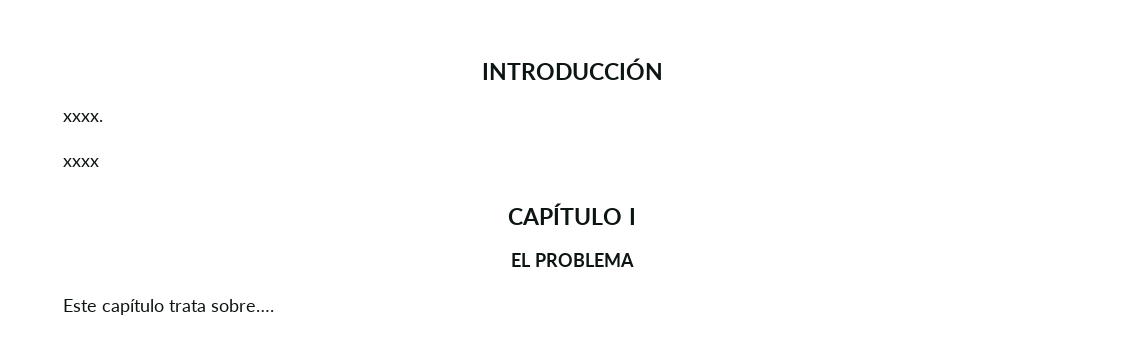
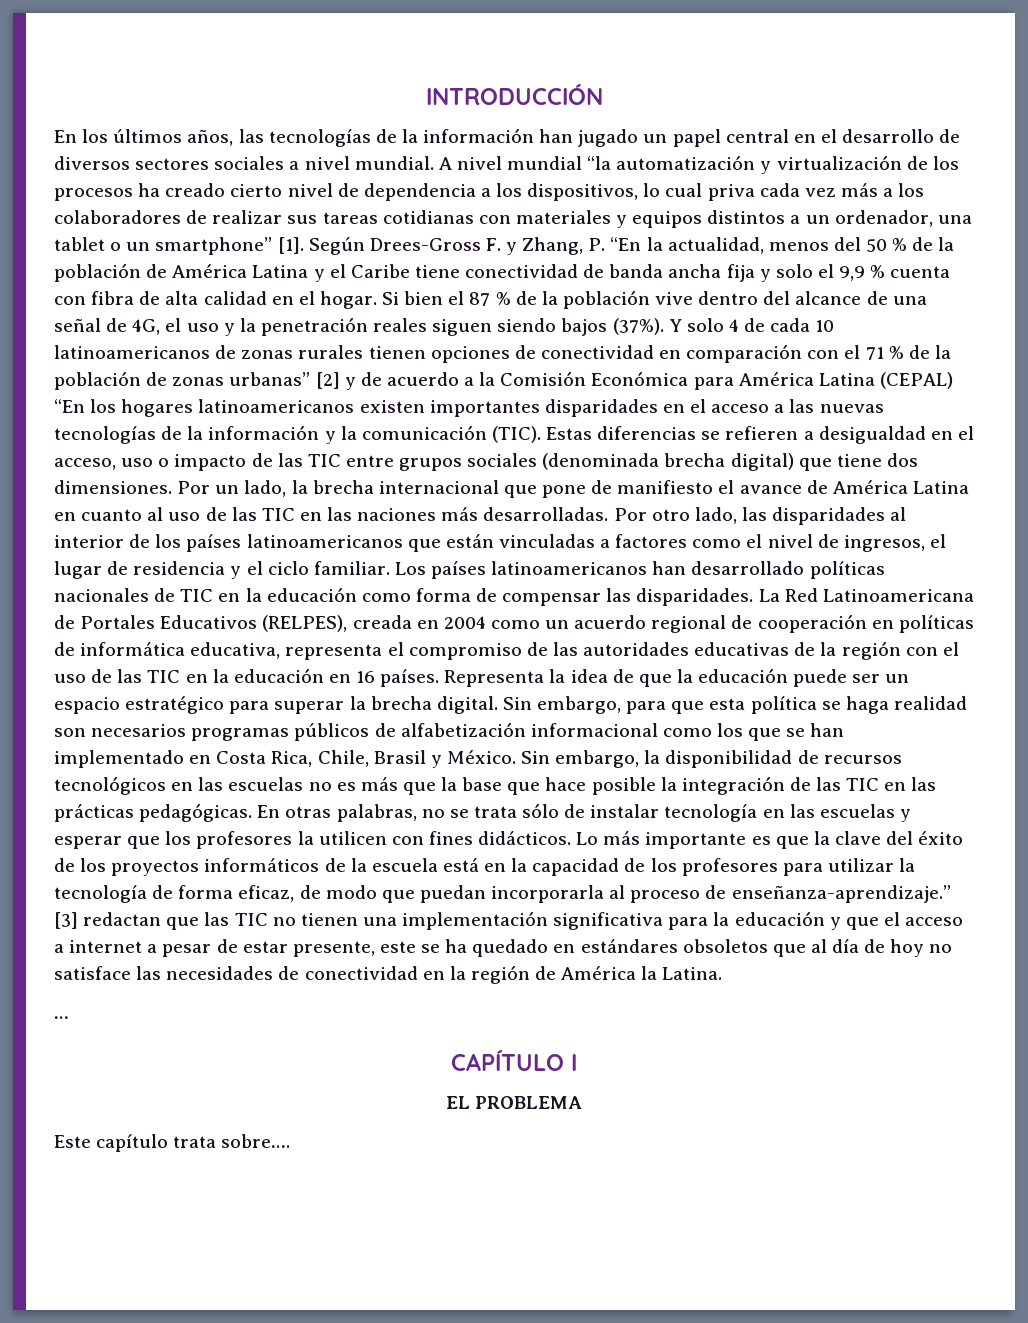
[63,113,103,122] [63,158,99,167] xxxx. // xxxx -> [54,128,961,147] [54,155,959,174] [54,183,925,201] [54,210,972,228] [54,237,955,255] [54,263,951,282] [54,290,927,309] [54,317,835,336] [54,344,951,363] [54,371,953,390] [54,399,884,417] [54,425,974,444] [54,453,918,471] [54,480,969,498] [54,507,907,525] [54,534,946,552] [54,561,885,579] [54,587,974,606] [54,614,974,633] [54,641,959,660] [54,668,910,687] [54,696,967,714] [54,722,845,741] [54,750,902,768] [54,776,937,795] [54,803,911,822] [54,831,964,849] [54,858,916,876] [54,885,951,903] [54,911,964,930] [54,939,953,957] [54,965,723,984] [54,1016,69,1019] En los últimos años, las tecnologías de la información han jugado un papel central en el desarrollo de diversos sectores sociales a nivel mundial. A nivel mundial “la automatización y virtualización de los procesos ha creado cierto nivel de dependencia a los dispositivos, lo cual priva cada vez más a los colaboradores de realizar sus tareas cotidianas con materiales y equipos distintos a un ordenador, una tablet o un smartphone” [1]. Según Drees-Gross F. y Zhang, P. “En la actualidad, menos del 50 % de la población de América Latina y el Caribe tiene conectividad de banda ancha fija y solo el 9,9 % cuenta con fibra de alta calidad en el hogar. Si bien el 87 % de la población vive dentro del alcance de una señal de 4G, el uso y la penetración reales siguen siendo bajos (37%). Y solo 4 de cada 10 latinoamericanos de zonas rurales tienen opciones de conectividad en comparación con el 71 % de la población de zonas urbanas” [2] y de acuerdo a la Comisión Económica para América Latina (CEPAL) “En los hogares latinoamericanos existen importantes disparidades en el acceso a las nuevas tecnologías de la información y la comunicación (TIC). Estas diferencias se refieren a desigualdad en el acceso, uso o impacto de las TIC entre grupos sociales (denominada brecha digital) que tiene dos dimensiones. Por un lado, la brecha internacional que pone de manifiesto el avance de América Latina en cuanto al uso de las TIC en las naciones más desarrolladas. Por otro lado, las disparidades al interior de los países latinoamericanos que están vinculadas a factores como el nivel de ingresos, el lugar de residencia y el ciclo familiar. Los países latinoamericanos han desarrollado políticas nacionales de TIC en la educación como forma de compensar las disparidades. La Red Latinoamericana de Portales Educativos (RELPES), creada en 2004 como un acuerdo regional de cooperación en políticas de informática educativa, representa el compromiso de las autoridades educativas de la región con el uso de las TIC en la educación en 16 países. Representa la idea de que la educación puede ser un espacio estratégico para superar la brecha digital. Sin embargo, para que esta política se haga realidad son necesarios programas públicos de alfabetización informacional como los que se han implementado en Costa Rica, Chile, Brasil y México. Sin embargo, la disponibilidad de recursos tecnológicos en las escuelas no es más que la base que hace posible la integración de las TIC en las prácticas pedagógicas. En otras palabras, no se trata sólo de instalar tecnología en las escuelas y esperar que los profesores la utilicen con fines didácticos. Lo más importante es que la clave del éxito de los proyectos informáticos de la escuela está en la capacidad de los profesores para utilizar la tecnología de forma eficaz, de modo que puedan incorporarla al proceso de enseñanza-aprendizaje.” [3] redactan que las TIC no tienen una implementación significativa para la educación y que el acceso a internet a pesar de estar presente, este se ha quedado en estándares obsoletos que al día de hoy no satisface las necesidades de conectividad en la región de América la Latina. // …

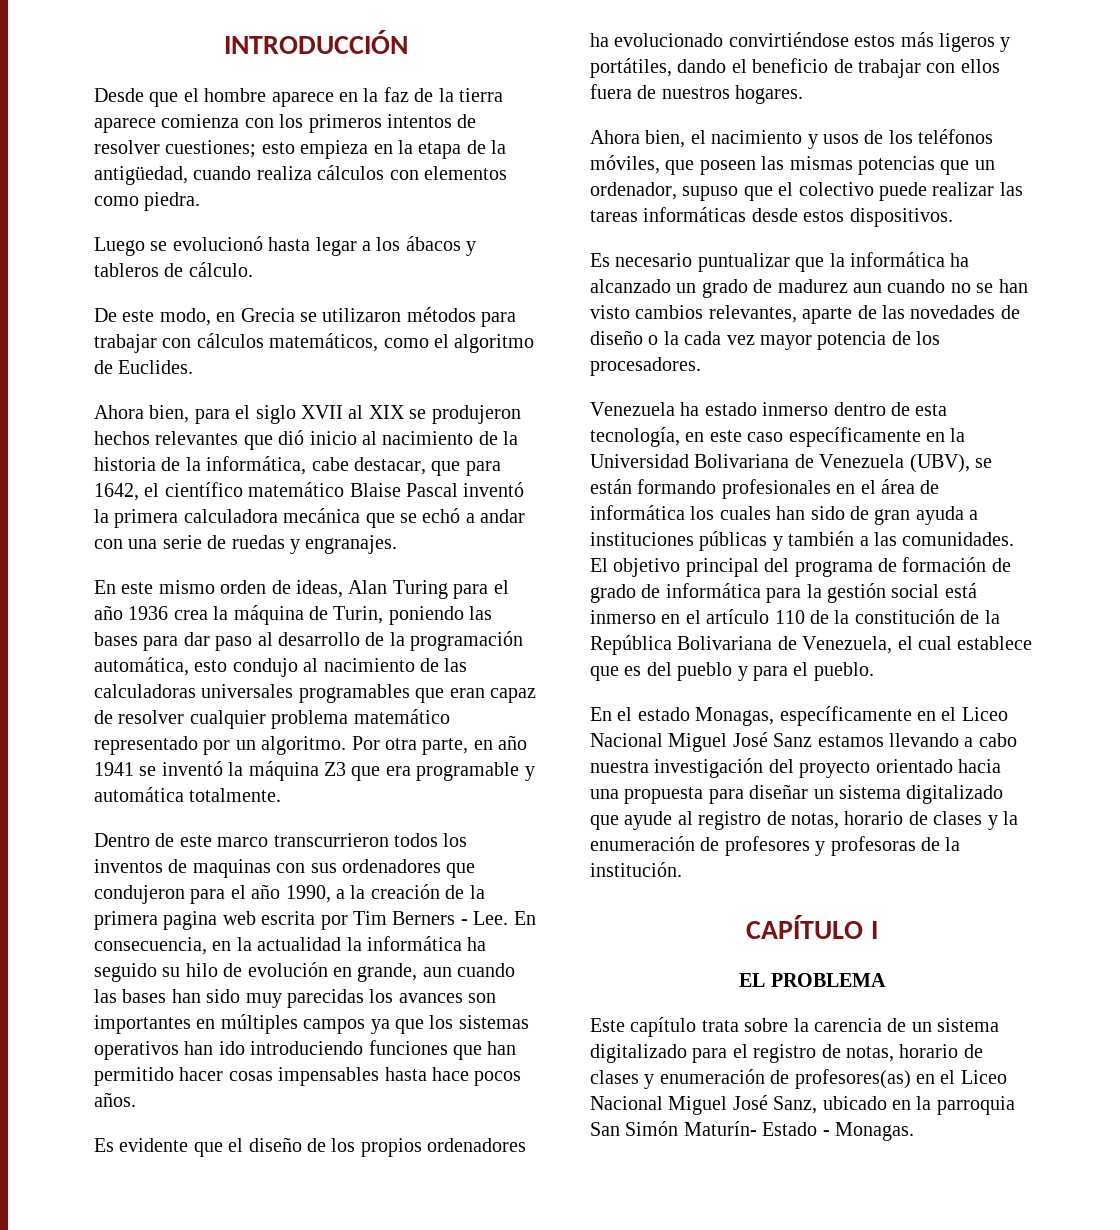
[54,128,961,147] [54,155,959,174] [54,183,925,201] [54,210,972,228] [54,237,955,255] [54,263,951,282] [54,290,927,309] [54,317,835,336] [54,344,951,363] [54,371,953,390] [54,399,884,417] [54,425,974,444] [54,453,918,471] [54,480,969,498] [54,507,907,525] [54,534,946,552] [54,561,885,579] [54,587,974,606] [54,614,974,633] [54,641,959,660] [54,668,910,687] [54,696,967,714] [54,722,845,741] [54,750,902,768] [54,776,937,795] [54,803,911,822] [54,831,964,849] [54,858,916,876] [54,885,951,903] [54,911,964,930] [54,939,953,957] [54,965,723,984] [54,1016,69,1019] En los últimos años, las tecnologías de la información han jugado un papel central en el desarrollo de diversos sectores sociales a nivel mundial. A nivel mundial “la automatización y virtualización de los procesos ha creado cierto nivel de dependencia a los dispositivos, lo cual priva cada vez más a los colaboradores de realizar sus tareas cotidianas con materiales y equipos distintos a un ordenador, una tablet o un smartphone” [1]. Según Drees-Gross F. y Zhang, P. “En la actualidad, menos del 50 % de la población de América Latina y el Caribe tiene conectividad de banda ancha fija y solo el 9,9 % cuenta con fibra de alta calidad en el hogar. Si bien el 87 % de la población vive dentro del alcance de una señal de 4G, el uso y la penetración reales siguen siendo bajos (37%). Y solo 4 de cada 10 latinoamericanos de zonas rurales tienen opciones de conectividad en comparación con el 71 % de la población de zonas urbanas” [2] y de acuerdo a la Comisión Económica para América Latina (CEPAL) “En los hogares latinoamericanos existen importantes disparidades en el acceso a las nuevas tecnologías de la información y la comunicación (TIC). Estas diferencias se refieren a desigualdad en el acceso, uso o impacto de las TIC entre grupos sociales (denominada brecha digital) que tiene dos dimensiones. Por un lado, la brecha internacional que pone de manifiesto el avance de América Latina en cuanto al uso de las TIC en las naciones más desarrolladas. Por otro lado, las disparidades al interior de los países latinoamericanos que están vinculadas a factores como el nivel de ingresos, el lugar de residencia y el ciclo familiar. Los países latinoamericanos han desarrollado políticas nacionales de TIC en la educación como forma de compensar las disparidades. La Red Latinoamericana de Portales Educativos (RELPES), creada en 2004 como un acuerdo regional de cooperación en políticas de informática educativa, representa el compromiso de las autoridades educativas de la región con el uso de las TIC en la educación en 16 países. Representa la idea de que la educación puede ser un espacio estratégico para superar la brecha digital. Sin embargo, para que esta política se haga realidad son necesarios programas públicos de alfabetización informacional como los que se han implementado en Costa Rica, Chile, Brasil y México. Sin embargo, la disponibilidad de recursos tecnológicos en las escuelas no es más que la base que hace posible la integración de las TIC en las prácticas pedagógicas. En otras palabras, no se trata sólo de instalar tecnología en las escuelas y esperar que los profesores la utilicen con fines didácticos. Lo más importante es que la clave del éxito de los proyectos informáticos de la escuela está en la capacidad de los profesores para utilizar la tecnología de forma eficaz, de modo que puedan incorporarla al proceso de enseñanza-aprendizaje.” [3] redactan que las TIC no tienen una implementación significativa para la educación y que el acceso a internet a pesar de estar presente, este se ha quedado en estándares obsoletos que al día de hoy no satisface las necesidades de conectividad en la región de América la Latina. // … -> [94,87,503,107] [94,114,477,133] [94,140,507,159] [94,165,507,185] [94,192,201,211] [94,236,477,256] [94,262,253,277] [94,307,517,327] [94,333,535,353] [94,360,194,374] [94,405,521,424] [94,430,519,450] [94,456,501,476] [94,482,525,501] [94,508,526,528] [94,535,398,554] [94,580,509,599] [94,605,493,625] [94,631,524,651] [94,657,468,677] [94,684,536,703] [94,709,450,729] [94,735,528,755] [94,761,535,781] [94,787,282,802] [94,833,468,847] [94,859,476,878] [94,884,485,904] [94,911,536,930] [94,936,487,955] [94,962,516,982] [94,989,497,1008] [94,1014,529,1034] [94,1040,517,1060] [94,1067,522,1086] [94,1092,136,1107] [94,1137,527,1157] [590,32,1011,52] [590,58,1000,78] [590,84,804,104] [590,129,994,149] [590,155,995,175] [590,182,1023,201] [590,207,953,227] [590,252,970,272] [590,279,1028,298] [590,305,1020,324] [590,330,941,350] [590,357,701,376] [590,402,948,416] [590,427,966,447] [590,454,992,473] [590,479,940,499] [590,505,979,525] [590,531,1015,551] [590,557,1011,577] [590,583,977,603] [590,609,1000,624] [590,635,1033,655] [590,662,874,681] [590,706,1008,726] [590,732,1017,752] [590,758,1001,778] [590,784,1004,804] [590,811,1018,830] [590,836,961,856] [590,862,682,877] Desde que el hombre aparece en la faz de la tierra aparece comienza con los primeros intentos de resolver cuestiones; esto empieza en la etapa de la antigüedad, cuando realiza cálculos con elementos como piedra. // Luego se evolucionó hasta legar a los ábacos y tableros de cálculo. // De este modo, en Grecia se utilizaron métodos para trabajar con cálculos matemáticos, como el algoritmo de Euclides. // Ahora bien, para el siglo XVII al XIX se produjeron hechos relevantes que dió inicio al nacimiento de la historia de la informática, cabe destacar, que para 1642, el científico matemático Blaise Pascal inventó la primera calculadora mecánica que se echó a andar con una serie de ruedas y engranajes. // En este mismo orden de ideas, Alan Turing para el año 1936 crea la máquina de Turin, poniendo las bases para dar paso al desarrollo de la programación automática, esto condujo al nacimiento de las calculadoras universales programables que eran capaz de resolver cualquier problema matemático representado por un algoritmo. Por otra parte, en año 1941 se inventó la máquina Z3 que era programable y automática totalmente. // Dentro de este marco transcurrieron todos los inventos de maquinas con sus ordenadores que condujeron para el año 1990, a la creación de la primera pagina web escrita por Tim Berners - Lee. En consecuencia, en la actualidad la informática ha seguido su hilo de evolución en grande, aun cuando las bases han sido muy parecidas los avances son importantes en múltiples campos ya que los sistemas operativos han ido introduciendo funciones que han permitido hacer cosas impensables hasta hace pocos años. // Es evidente que el diseño de los propios ordenadores ha evolucionado convirtiéndose estos más ligeros y portátiles, dando el beneficio de trabajar con ellos fuera de nuestros hogares. // Ahora bien, el nacimiento y usos de los teléfonos móviles, que poseen las mismas potencias que un ordenador, supuso que el colectivo puede realizar las tareas informáticas desde estos dispositivos. // Es necesario puntualizar que la informática ha alcanzado un grado de madurez aun cuando no se han visto cambios relevantes, aparte de las novedades de diseño o la cada vez mayor potencia de los procesadores. // Venezuela ha estado inmerso dentro de esta tecnología, en este caso específicamente en la Universidad Bolivariana de Venezuela (UBV), se están formando profesionales en el área de informática los cuales han sido de gran ayuda a instituciones públicas y también a las comunidades. El objetivo principal del programa de formación de grado de informática para la gestión social está inmerso en el artículo 110 de la constitución de la República Bolivariana de Venezuela, el cual establece que es del pueblo y para el pueblo. // En el estado Monagas, específicamente en el Liceo Nacional Miguel José Sanz estamos llevando a cabo nuestra investigación del proyecto orientado hacia una propuesta para diseñar un sistema digitalizado que ayude al registro de notas, horario de clases y la enumeración de profesores y profesoras de la institución.
[221,1134,291,1148] sobre…. -> [744,1018,1000,1032] [590,1044,983,1063] [590,1069,1007,1089] [590,1095,1015,1115] [590,1121,914,1141] sobre la carencia de un sistema digitalizado para el registro de notas, horario de clases y enumeración de profesores(as) en el Liceo Nacional Miguel José Sanz, ubicado en la parroquia San Simón Maturín- Estado - Monagas.

